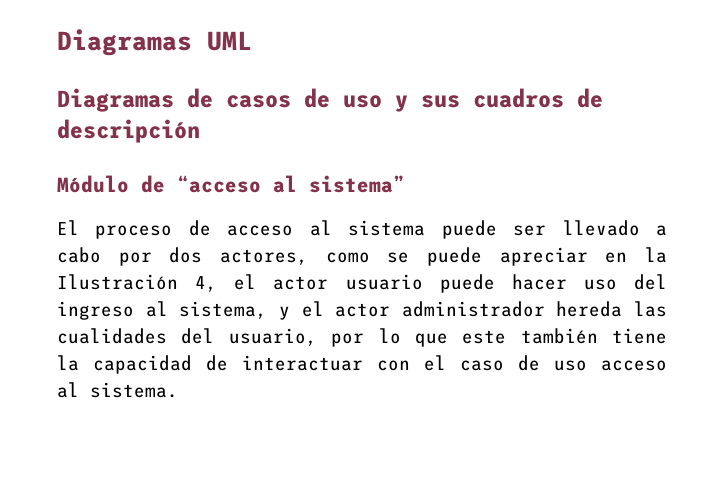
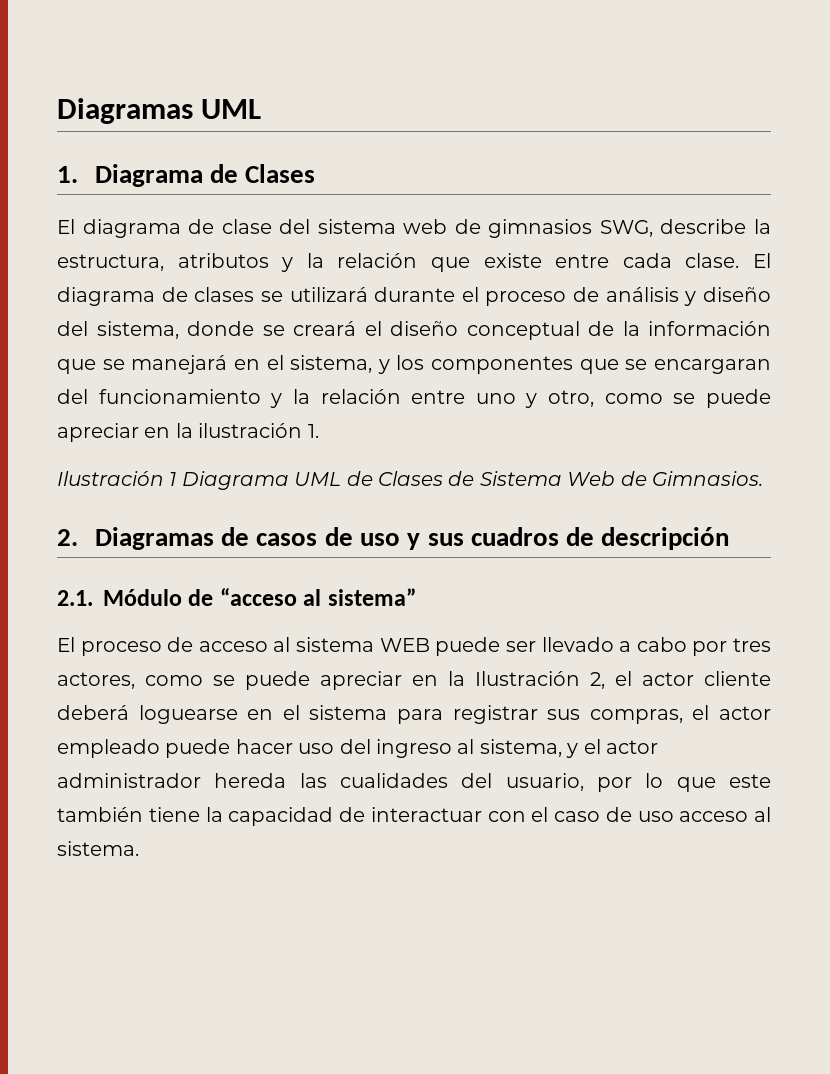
(252, 41) none -> [57,164,316,187] [57,219,771,238] [57,253,772,272] [57,287,771,306] [57,321,771,340] [57,355,771,374] [57,389,771,408] [57,423,319,442] [57,471,763,490] [57,529,78,546] 1. Diagrama de Clases // El diagrama de clase del sistema web de gimnasios SWG, describe la estructura, atributos y la relación que existe entre cada clase. El diagrama de clases se utilizará durante el proceso de análisis y diseño del sistema, donde se creará el diseño conceptual de la información que se manejará en el sistema, y los componentes que se encargaran del funcionamiento y la relación entre uno y otro, como se puede apreciar en la ilustración 1. // Ilustración 1 Diagrama UML de Clases de Sistema Web de Gimnasios. // 2.
(200, 131) none -> [57,590,93,606] 2.1.
(426, 228) none -> [379,638,430,652] WEB
[169,247,203,263] dos -> [733,638,771,652] tres
[195,274,423,292] 4, el actor usuario -> [590,671,771,689] [57,705,772,724] [57,739,160,758] 2, el actor cliente deberá loguearse en el sistema para registrar sus compras, el actor empleado

